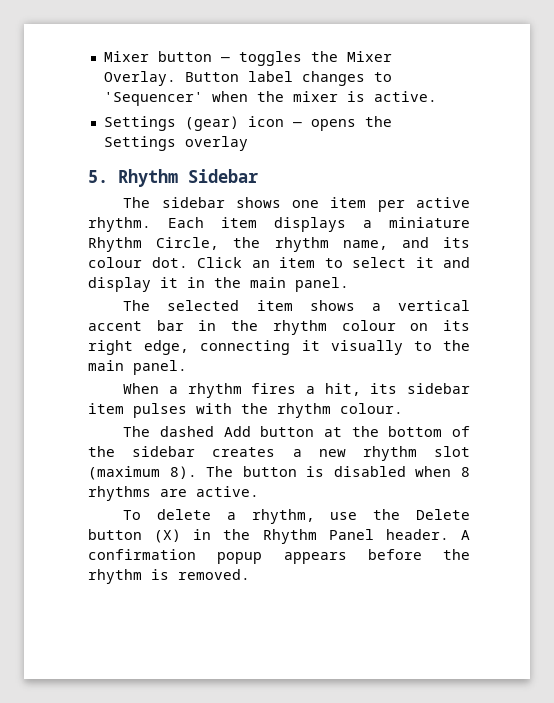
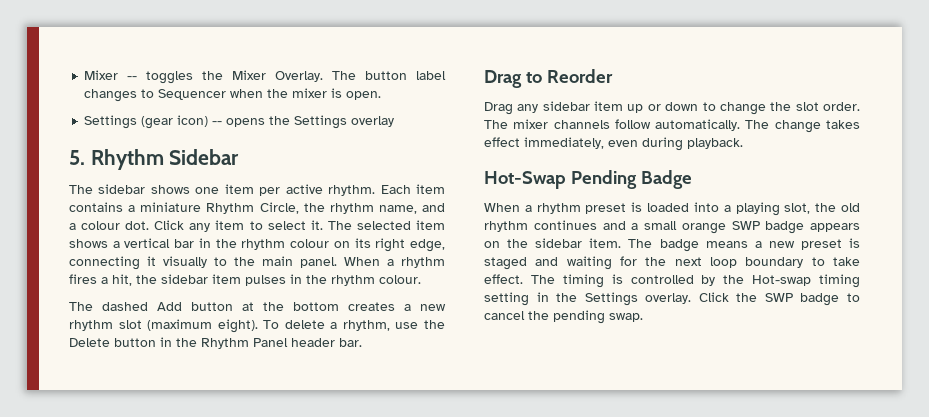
[103,51,230,62] Mixer button — -> [84,70,138,80] Mixer --
[184,72,239,82] Button -> [332,71,408,80] The button
[103,92,203,106] 'Sequencer' -> [158,89,227,100] Sequencer
[373,91,437,102] [103,116,302,131] active. // Settings (gear) icon — -> [346,91,382,100] [84,115,223,129] open. // Settings (gear icon) --
[274,217,346,232] displays -> [69,202,123,212] contains
[443,237,470,248] its -> [69,223,76,230] a
[251,260,270,268] an -> [189,223,211,232] any
[415,257,470,268] [88,277,349,292] it and display it in the main panel. // -> [310,220,323,230] it.
[88,321,142,331] accent -> (171, 243) none
(187, 367) // -> (337, 262) none
[370,383,398,394] its -> [136,275,157,284] the
[196,403,232,414] with -> [290,274,302,284] in
[451,426,470,437] [88,446,196,457] of the sidebar -> (339, 306) none
[169,466,470,479] [88,486,259,501] 8). The button is disabled when 8 rhythms are active. // -> [217,319,258,333] eight).
[154,529,182,543] (X) -> (156, 342) none
[385,529,470,540] [88,549,470,564] [88,569,250,584] header. A confirmation popup appears before the rhythm is removed. -> [291,338,362,347] [484,69,613,88] [484,101,860,115] [484,119,860,133] [484,137,743,151] [484,170,692,189] [484,202,860,216] [484,220,860,234] [484,238,861,252] [484,256,860,270] [484,274,860,288] [484,292,860,306] [484,310,643,324] header bar. // Drag to Reorder // Drag any sidebar item up or down to change the slot order. The mixer channels follow automatically. The change takes effect immediately, even during playback. // Hot-Swap Pending Badge // When a rhythm preset is loaded into a playing slot, the old rhythm continues and a small orange SWP badge appears on the sidebar item. The badge means a new preset is staged and waiting for the next loop boundary to take effect. The timing is controlled by the Hot-swap timing setting in the Settings overlay. Click the SWP badge to cancel the pending swap.

